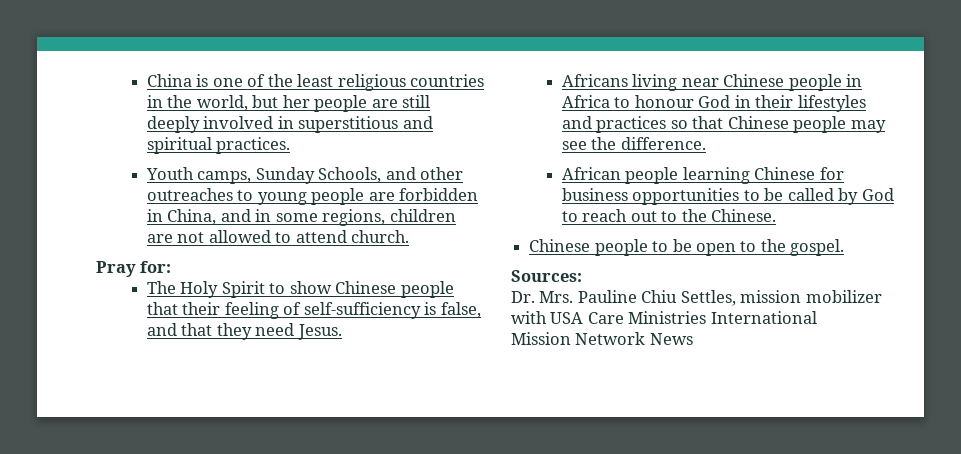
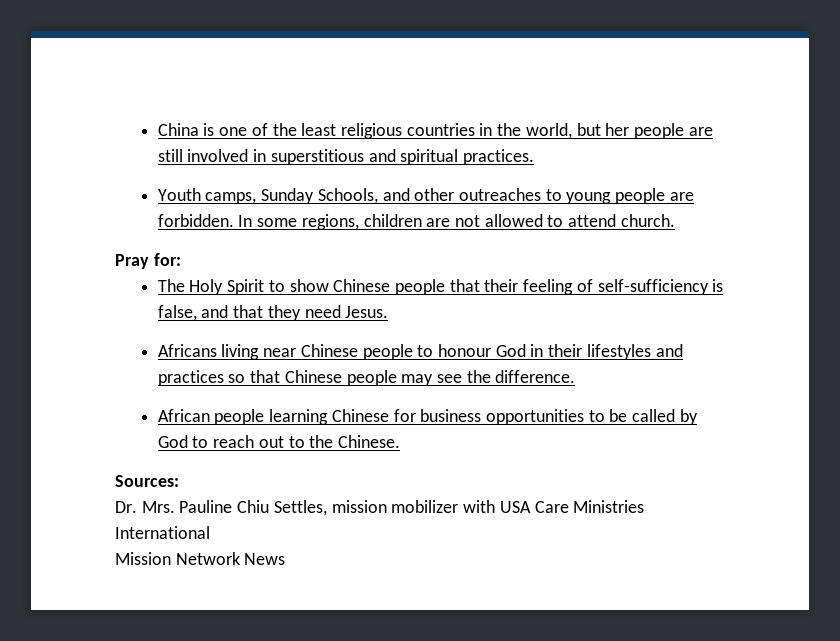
[146,116,200,133] deeply -> (183, 155) none
[399,188,479,201] [146,209,272,225] forbidden in China, and in -> [157,214,253,227] forbidden. In
[846,74,863,87] [561,95,610,108] in Africa -> (413, 352) none
[529,239,845,256] // Chinese people to be open to the gospel. -> (400, 441) none

